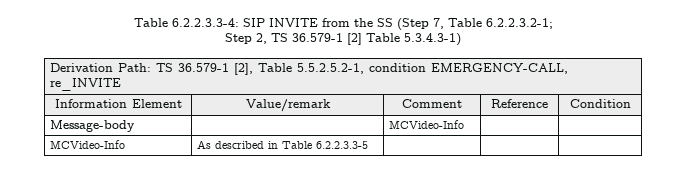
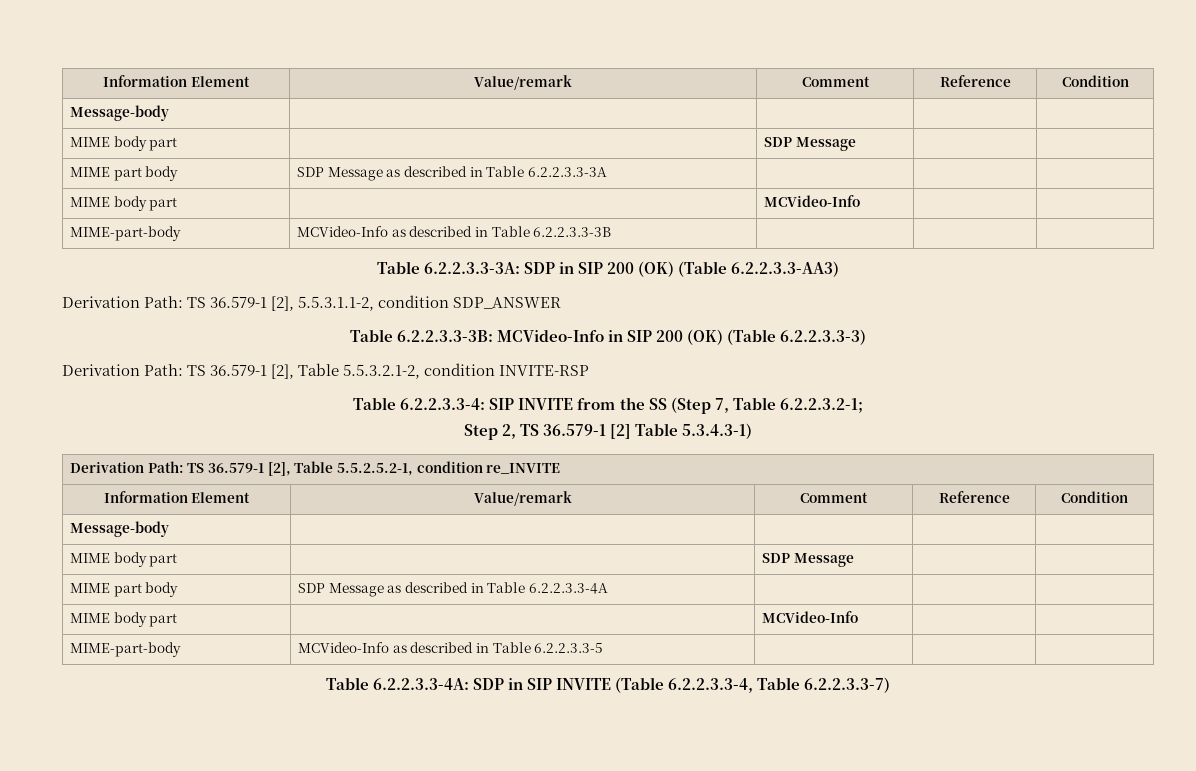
(133, 22) none -> [103,75,250,87] [474,75,572,90] [801,76,870,87] [939,75,1011,87] [1061,75,1129,87] [70,105,170,121] [70,136,178,151] [764,137,856,151] [70,166,179,181] [297,166,608,181] [70,196,178,211] [764,195,861,207] [70,226,182,241] [297,226,612,237] [376,261,840,277] [62,295,562,311] [349,329,867,345] [62,363,590,379] Information Element | Value/remark | Comment | Reference | Condition // Message-body | | | | // MIME body part | | SDP Message | | // MIME part body | SDP Message as described in Table 6.2.2.3.3-3A | | | // MIME body part | | MCVideo-Info | | // MIME-part-body | MCVideo-Info as described in Table 6.2.2.3.3-3B | | | // Table 6.2.2.3.3-3A: SDP in SIP 200 (OK) (Table 6.2.2.3.3-AA3) // Derivation Path: TS 36.579-1 [2], 5.5.3.1.1-2, condition SDP_ANSWER // Table 6.2.2.3.3-3B: MCVideo-Info in SIP 200 (OK) (Table 6.2.2.3.3-3) // Derivation Path: TS 36.579-1 [2], Table 5.5.3.2.1-2, condition INVITE-RSP //
[430,63,568,74] EMERGENCY-CALL, -> (483, 467) none
[388,120,464,129] [49,140,125,149] [196,140,211,149] MCVideo-Info | | // MCVideo-Info | As -> [70,552,178,567] [762,553,854,567] [70,582,179,597] [298,582,609,597] [70,612,178,627] [762,611,859,623] [70,642,182,657] [298,642,407,653] | | // MIME body part | | SDP Message | | // MIME part body | SDP Message as described in Table 6.2.2.3.3-4A | | | // MIME body part | | MCVideo-Info | | // MIME-part-body | MCVideo-Info as
(368, 145) none -> [325,677,891,693] // Table 6.2.2.3.3-4A: SDP in SIP INVITE (Table 6.2.2.3.3-4, Table 6.2.2.3.3-7)

